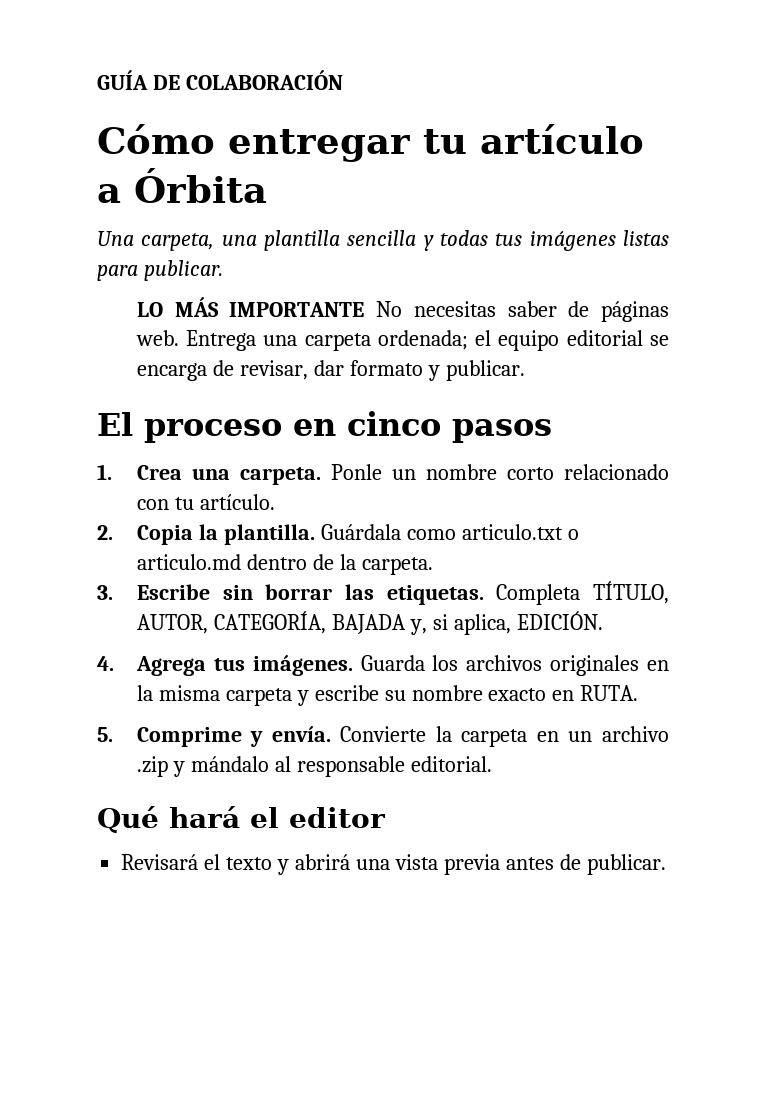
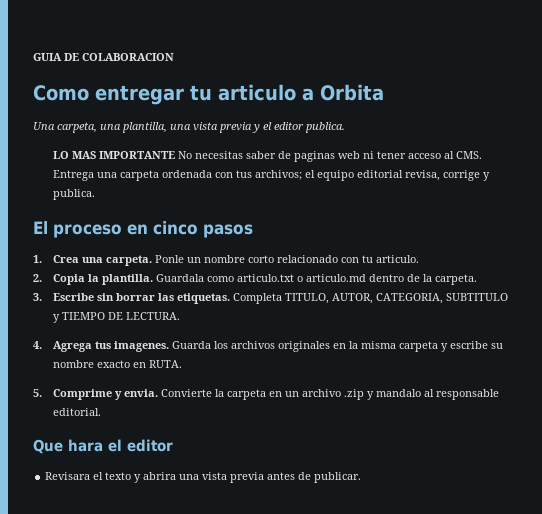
[97,70,343,90] [97,124,644,162] [97,168,267,203] [97,230,669,251] [97,260,223,281] GUÍA DE COLABORACIÓN // Cómo entregar tu artículo a Órbita // Una carpeta, una plantilla sencilla y todas tus imágenes listas para publicar. -> [33,53,174,61] [33,84,384,105] [33,122,345,133] GUIA DE COLABORACION // Como entregar tu articulo a Orbita // Una carpeta, una plantilla, una vista previa y el editor publica.
[174,297,219,317] MÁS -> [72,151,97,159] MAS
[601,301,669,322] [135,330,669,351] [136,360,525,381] páginas web. Entrega una carpeta ordenada; el equipo editorial se encarga de revisar, dar formato y publicar. -> [294,151,483,162] [53,170,491,181] [53,189,96,200] paginas web ni tener acceso al CMS. Entrega una carpeta ordenada con tus archivos; el equipo editorial revisa, corrige y publica.
[199,494,275,510] artículo. -> [376,255,420,263] articulo.
[320,524,401,540] Guárdala -> [156,274,205,282] Guardala
[593,581,669,604] [136,611,603,635] TÍTULO, AUTOR, CATEGORÍA, BAJADA y, si aplica, EDICIÓN. -> [285,293,509,304] [53,312,181,323] TITULO, AUTOR, CATEGORIA, SUBTITULO y TIEMPO DE LECTURA.
[252,655,353,676] imágenes. -> [114,341,170,352] imagenes.
[271,726,331,742] envía. -> [124,389,159,397] envia.
[190,756,269,772] mándalo -> [376,389,422,397] mandalo
[97,806,240,833] Qué hará -> [33,439,103,454] Que hara
[121,854,199,870] Revisará -> [45,472,91,480] Revisara
[294,854,350,870] abrirá -> [143,472,177,480] abrira

